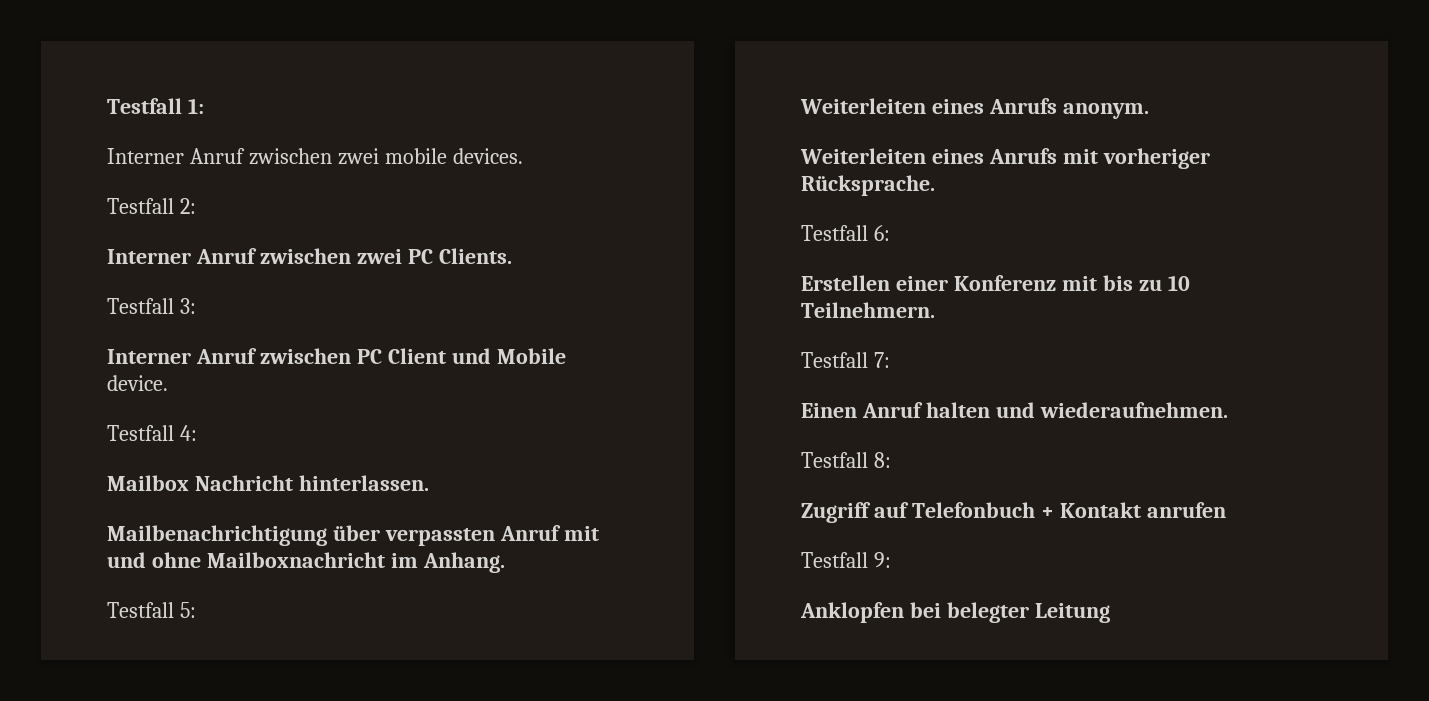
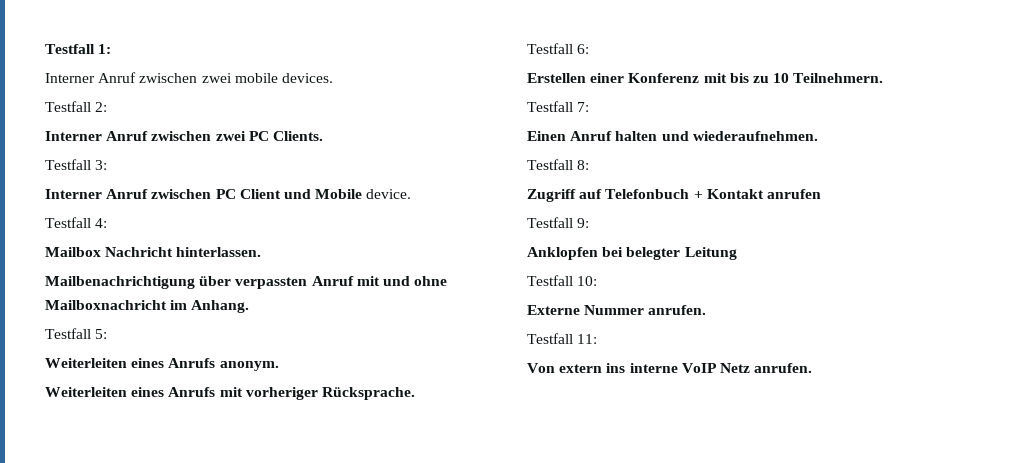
(1110, 613) none -> [527,275,598,286] [527,305,707,315] [527,333,598,344] [527,363,813,373] // Testfall 10: // Externe Nummer anrufen. // Testfall 11: // Von extern ins interne VoIP Netz anrufen.

